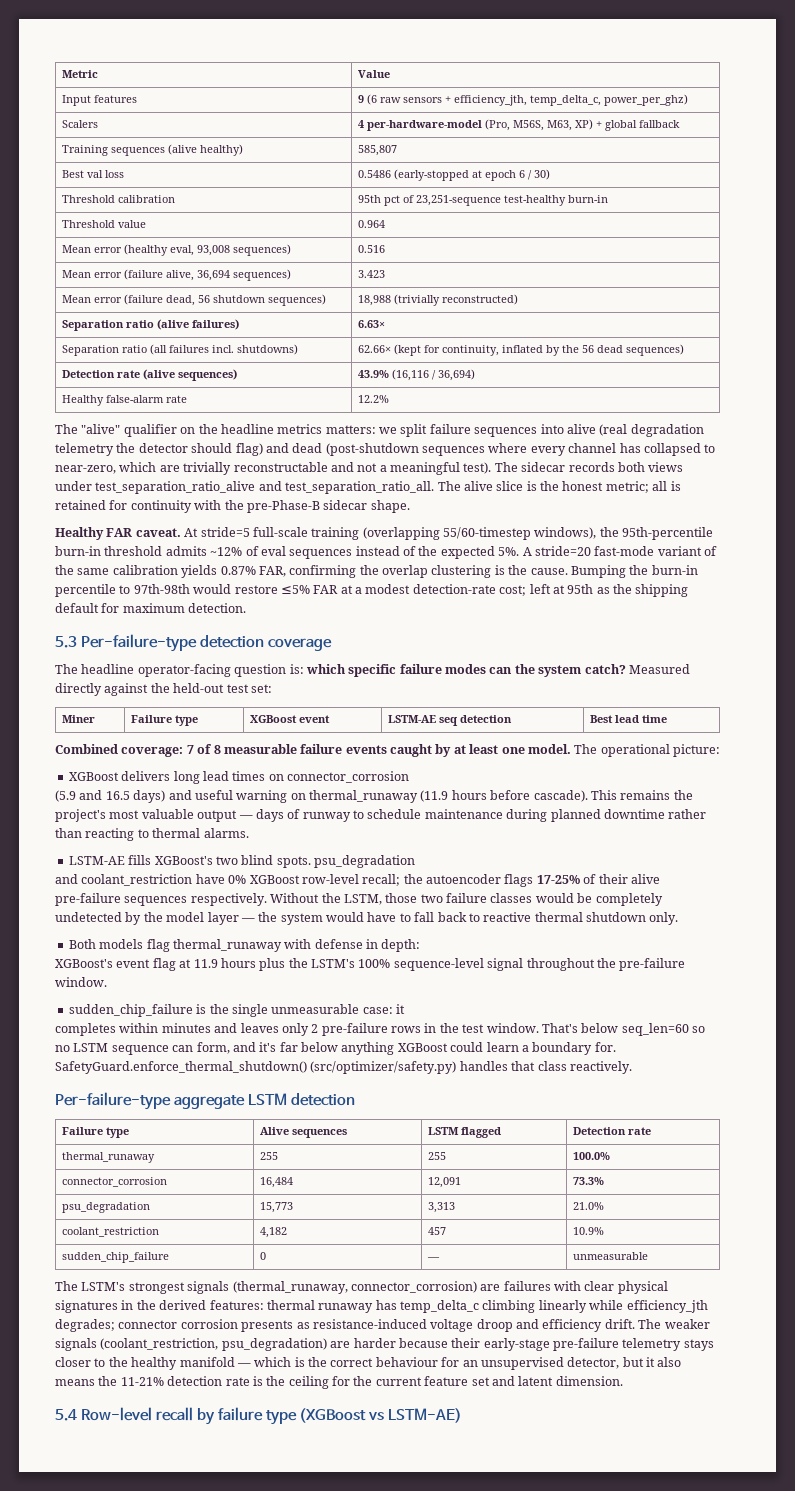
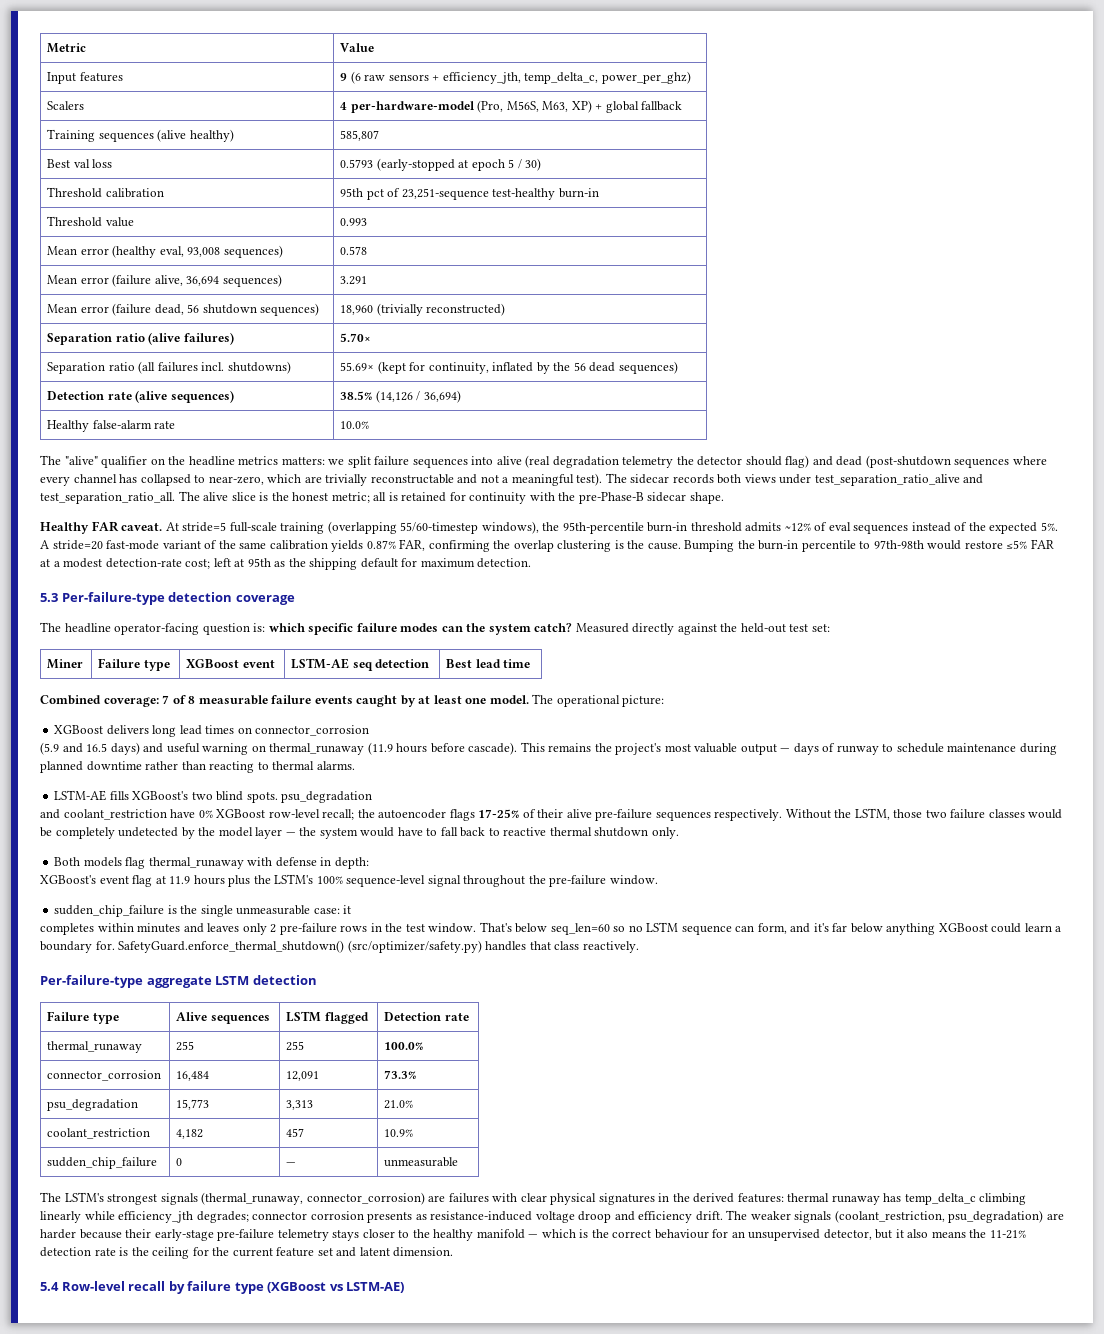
[357,170,391,178] 0.5486 -> [340,159,374,168] 0.5793
[518,170,525,178] 6 -> [508,159,515,168] 5
[357,220,385,228] 0.964 -> [340,218,368,226] 0.993
[357,245,385,253] 0.516 -> [340,246,368,255] 0.578
[357,270,385,278] 3.423 -> [340,276,368,285] 3.291
[357,295,391,306] 18,988 -> [340,305,374,315] 18,960
[357,320,385,328] 6.63× -> [340,333,372,342] 5.70×
[357,345,391,353] 62.66× -> [340,362,375,371] 55.69×
[357,369,429,381] 43.9% (16,116 -> [340,390,413,403] 38.5% (14,126
[357,395,389,403] 12.2% -> [340,421,370,429] 10.0%

